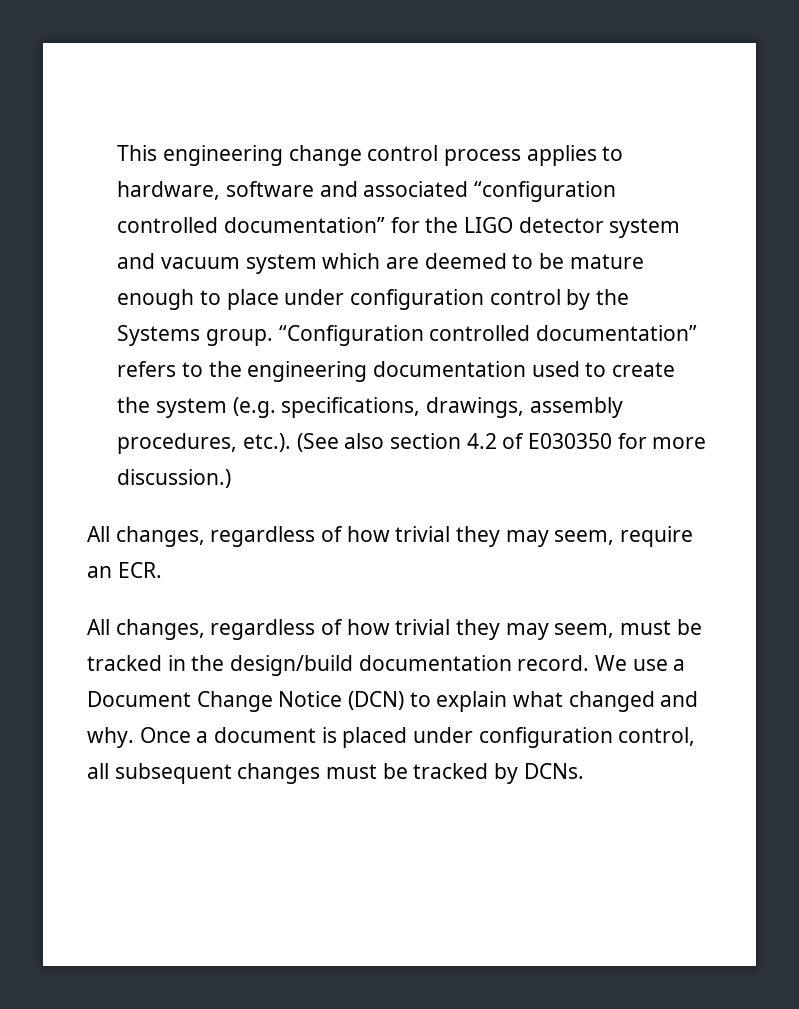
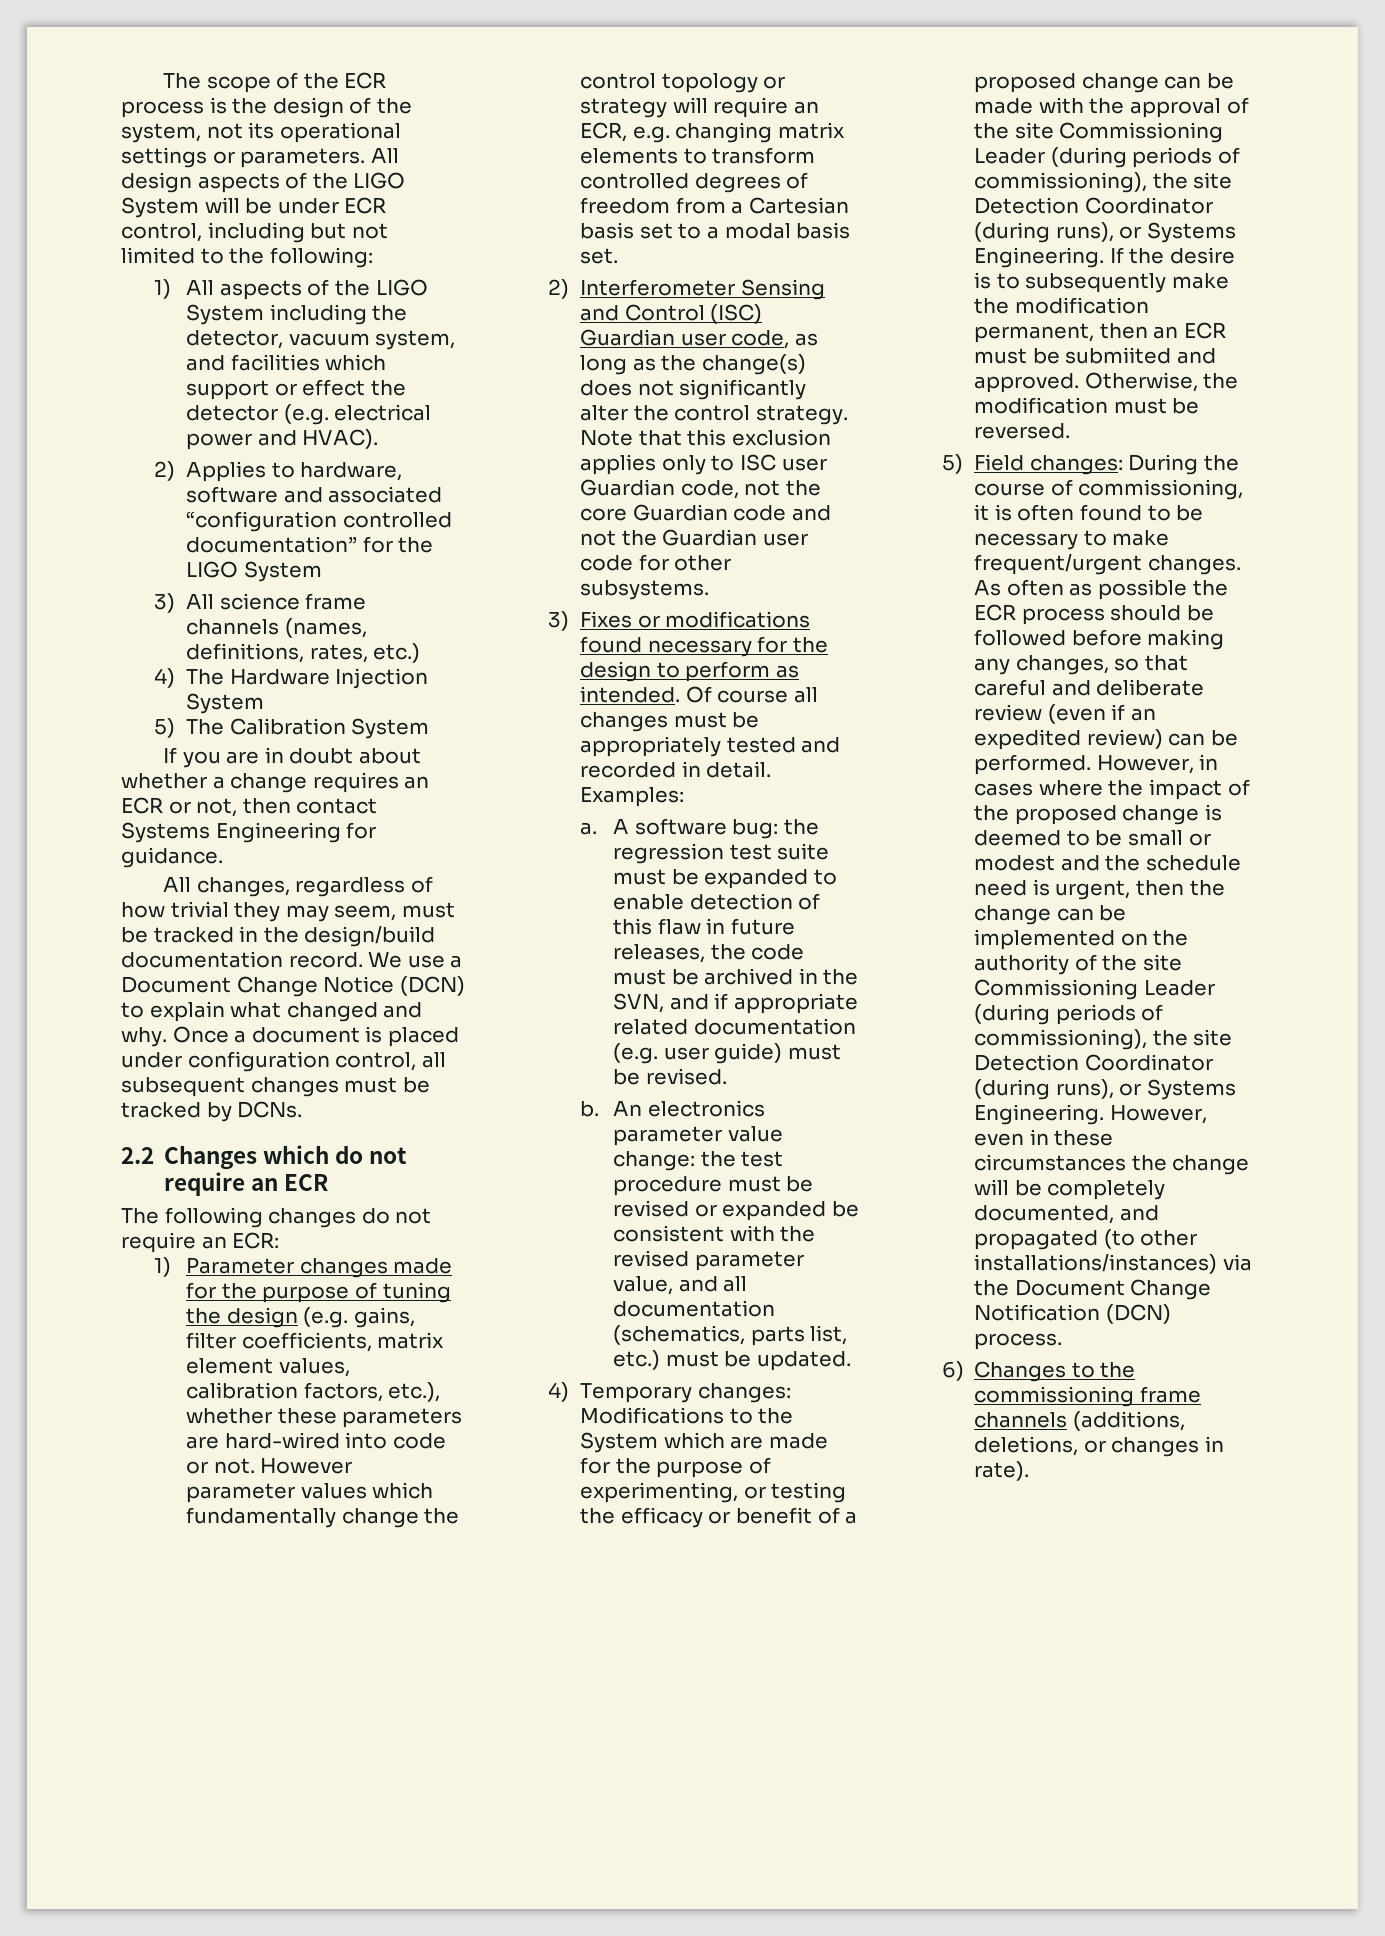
[117,145,597,166] This engineering change control process applies -> [163,72,387,93] [121,97,412,118] [121,122,401,143] [121,147,399,168] [121,172,406,193] [121,197,387,218] [121,222,388,243] [121,247,373,268] [153,279,428,300] [186,304,408,325] [186,330,456,350] [186,354,387,371] [186,379,407,400] [186,404,432,425] [186,429,379,450] [153,461,267,482] The scope of the ECR process is the design of the system, not its operational settings or parameters. All design aspects of the LIGO System will be under ECR control, including but not limited to the following: // 1) All aspects of the LIGO System including the detector, vacuum system, and facilities which support or effect the detector (e.g. electrical power and HVAC). // 2) Applies
[518,217,681,238] [117,253,644,274] [117,289,629,310] [117,325,697,346] [117,361,675,382] [117,397,623,418] [117,433,707,454] [117,469,232,488] [87,526,694,547] [87,562,162,578] detector system and vacuum system which are deemed to be mature enough to place under configuration control by the Systems group. “Configuration controlled documentation” refers to the engineering documentation used to create the system (e.g. specifications, drawings, assembly procedures, etc.). (See also section 4.2 of E030350 for more discussion.) // All changes, regardless of how trivial they may seem, require an ECR. -> [243,561,322,582] [153,593,367,613] [186,618,367,638] [186,643,421,663] [153,668,429,689] [186,693,265,714] [153,718,430,739] [163,747,421,768] [121,772,430,793] [121,797,378,817] [121,822,377,843] [121,847,223,868] System // 3) All science frame channels (names, definitions, rates, etc.) // 4) The Hardware Injection System // 5) The Calibration System // If you are in doubt about whether a change requires an ECR or not, then contact Systems Engineering for guidance.
(584, 771) none -> [121,1145,408,1170] [164,1172,329,1196] [121,1207,432,1228] [121,1232,280,1253] [153,1257,453,1278] [186,1282,451,1303] [186,1307,416,1328] [186,1332,445,1352] [186,1358,350,1377] [186,1382,441,1402] [186,1408,463,1428] [186,1432,447,1449] [186,1458,353,1474] [186,1482,434,1503] [186,1507,460,1528] [580,73,786,93] [580,97,820,118] [580,122,846,143] [580,147,816,164] [580,172,809,193] [580,197,850,214] [580,222,851,239] [580,248,619,264] [547,279,825,300] [580,304,763,324] [580,329,819,349] [580,354,807,375] [580,379,807,400] [580,405,849,425] [580,429,832,446] [580,454,827,475] [580,479,822,499] [580,504,832,521] [580,529,809,546] [580,554,732,571] [580,580,710,600] [547,611,811,631] [580,636,829,657] [580,661,800,682] [580,686,819,703] [580,712,760,732] [580,736,841,757] [580,761,772,778] [580,787,685,807] [580,818,819,839] [613,843,830,864] [613,869,837,889] [613,893,821,910] [613,918,795,935] [613,944,805,963] [613,968,859,985] [613,993,858,1014] [613,1018,856,1035] [613,1043,841,1064] [613,1068,727,1085] [580,1100,765,1117] [613,1126,783,1146] [613,1151,784,1171] [613,1176,814,1196] [613,1200,859,1221] [613,1225,816,1242] [613,1250,804,1271] [613,1276,748,1295] [613,1300,776,1317] [613,1325,848,1346] [613,1350,851,1371] [547,1382,791,1403] [580,1407,794,1424] [580,1432,829,1453] [580,1457,772,1478] [580,1482,847,1503] [580,1507,858,1528] [974,73,1235,93] [974,97,1249,118] [974,122,1224,143] [974,147,1241,168] [974,172,1233,193] [974,197,1213,214] [974,222,1237,243] [974,247,1236,268] [974,272,1230,293] [974,297,1149,314] [974,322,1227,343] [974,347,1217,364] [974,372,1239,393] [974,397,1200,414] [974,423,1071,439] [941,454,1240,475] [974,479,1244,500] [974,504,1204,521] [974,530,1170,550] [974,554,1241,575] [974,579,1228,600] [974,604,1215,625] [974,629,1225,650] [974,655,1189,675] [974,679,1205,696] [974,704,1157,724] [974,729,1239,750] [974,754,1219,775] [974,779,1250,800] [974,804,1223,825] [974,830,1211,846] [974,855,1242,871] [974,879,1225,900] [974,905,1127,925] [974,929,1189,950] [974,954,1183,975] [974,979,1215,1000] [974,1004,1164,1025] [974,1029,1233,1050] [974,1054,1213,1071] [974,1079,1237,1100] [974,1104,1207,1125] [974,1129,1114,1146] [974,1154,1250,1175] [974,1179,1166,1200] [974,1205,1159,1224] [974,1229,1198,1250] [974,1254,1252,1274] [974,1279,1212,1300] [974,1304,1171,1324] [974,1333,1063,1350] [941,1361,1136,1382] [974,1386,1201,1407] [974,1411,1185,1431] [974,1436,1225,1457] [974,1461,1030,1481] // 2.2 Changes which do not require an ECR // The following changes do not require an ECR: // 1) Parameter changes made for the purpose of tuning the design (e.g. gains, filter coefficients, matrix element values, calibration factors, etc.), whether these parameters are hard-wired into code or not. However parameter values which fundamentally change the control topology or strategy will require an ECR, e.g. changing matrix elements to transform controlled degrees of freedom from a Cartesian basis set to a modal basis set. // 2) Interferometer Sensing and Control (ISC) Guardian user code, as long as the change(s) does not significantly alter the control strategy. Note that this exclusion applies only to ISC user Guardian code, not the core Guardian code and not the Guardian user code for other subsystems. // 3) Fixes or modifications found necessary for the design to perform as intended. Of course all changes must be appropriately tested and recorded in detail. Examples: // a. A software bug: the regression test suite must be expanded to enable detection of this flaw in future releases, the code must be archived in the SVN, and if appropriate related documentation (e.g. user guide) must be revised. // b. An electronics parameter value change: the test procedure must be revised or expanded be consistent with the revised parameter value, and all documentation (schematics, parts list, etc.) must be updated. // 4) Temporary changes: Modifications to the System which are made for the purpose of experimenting, or testing the efficacy or benefit of a proposed change can be made with the approval of the site Commissioning Leader (during periods of commissioning), the site Detection Coordinator (during runs), or Systems Engineering. If the desire is to subsequently make the modification permanent, then an ECR must be submiited and approved. Otherwise, the modification must be reversed. // 5) Field changes: During the course of commissioning, it is often found to be necessary to make frequent/urgent changes. As often as possible the ECR process should be followed before making any changes, so that careful and deliberate review (even if an expedited review) can be performed. However, in cases where the impact of the proposed change is deemed to be small or modest and the schedule need is urgent, then the change can be implemented on the authority of the site Commissioning Leader (during periods of commissioning), the site Detection Coordinator (during runs), or Systems Engineering. However, even in these circumstances the change will be completely documented, and propagated (to other installations/instances) via the Document Change Notification (DCN) process. // 6) Changes to the commissioning frame channels (additions, deletions, or changes in rate).

